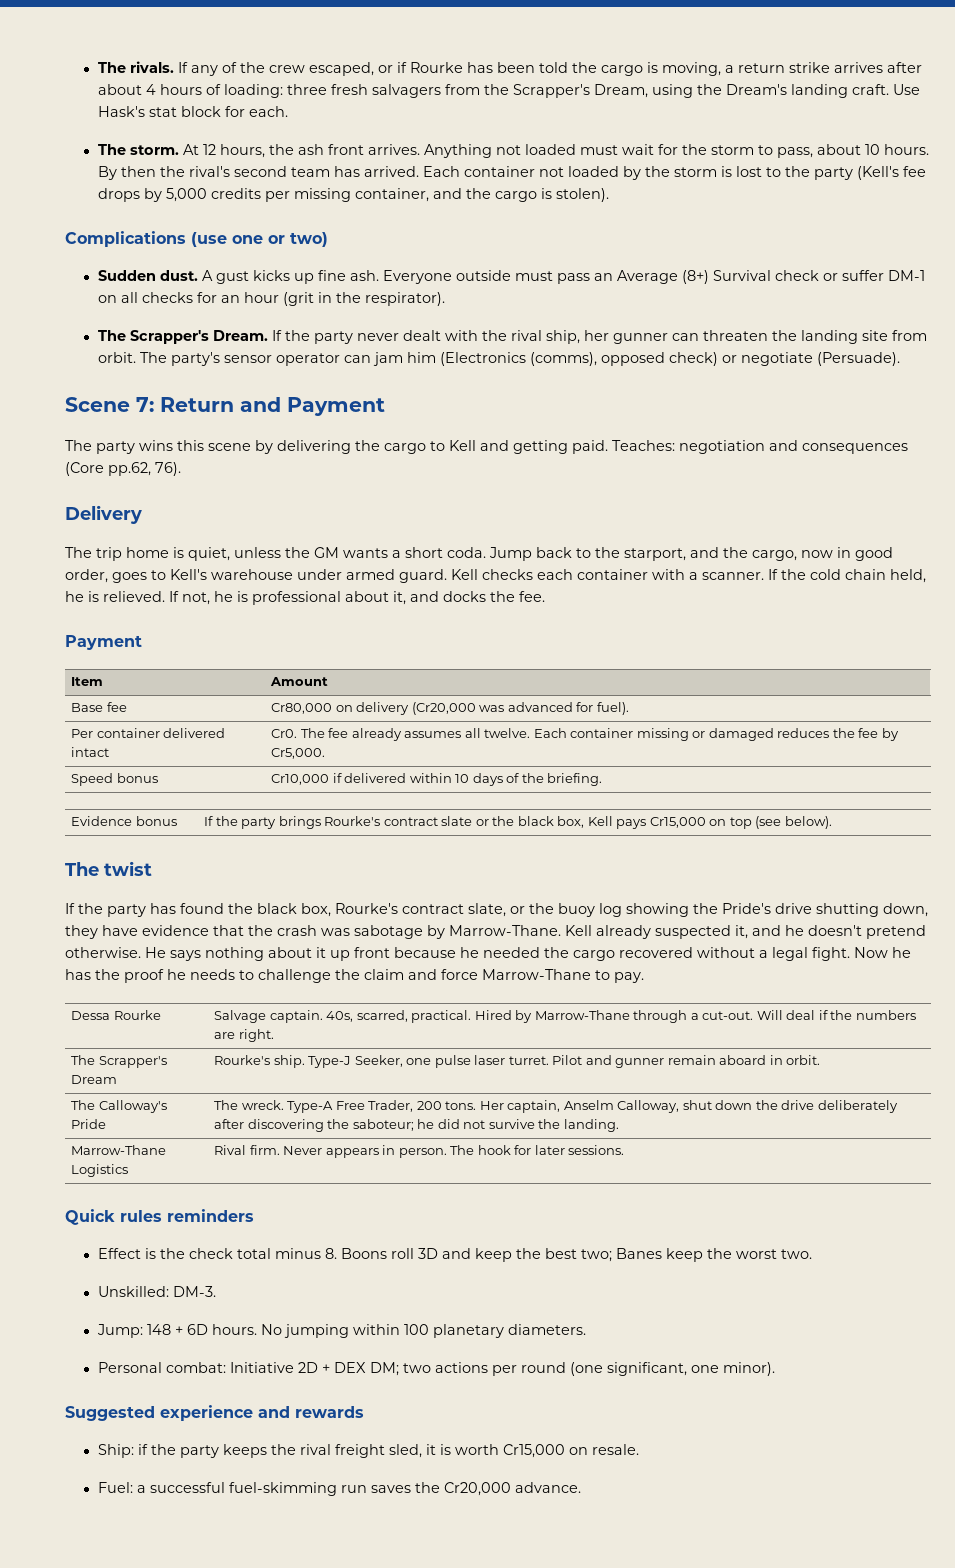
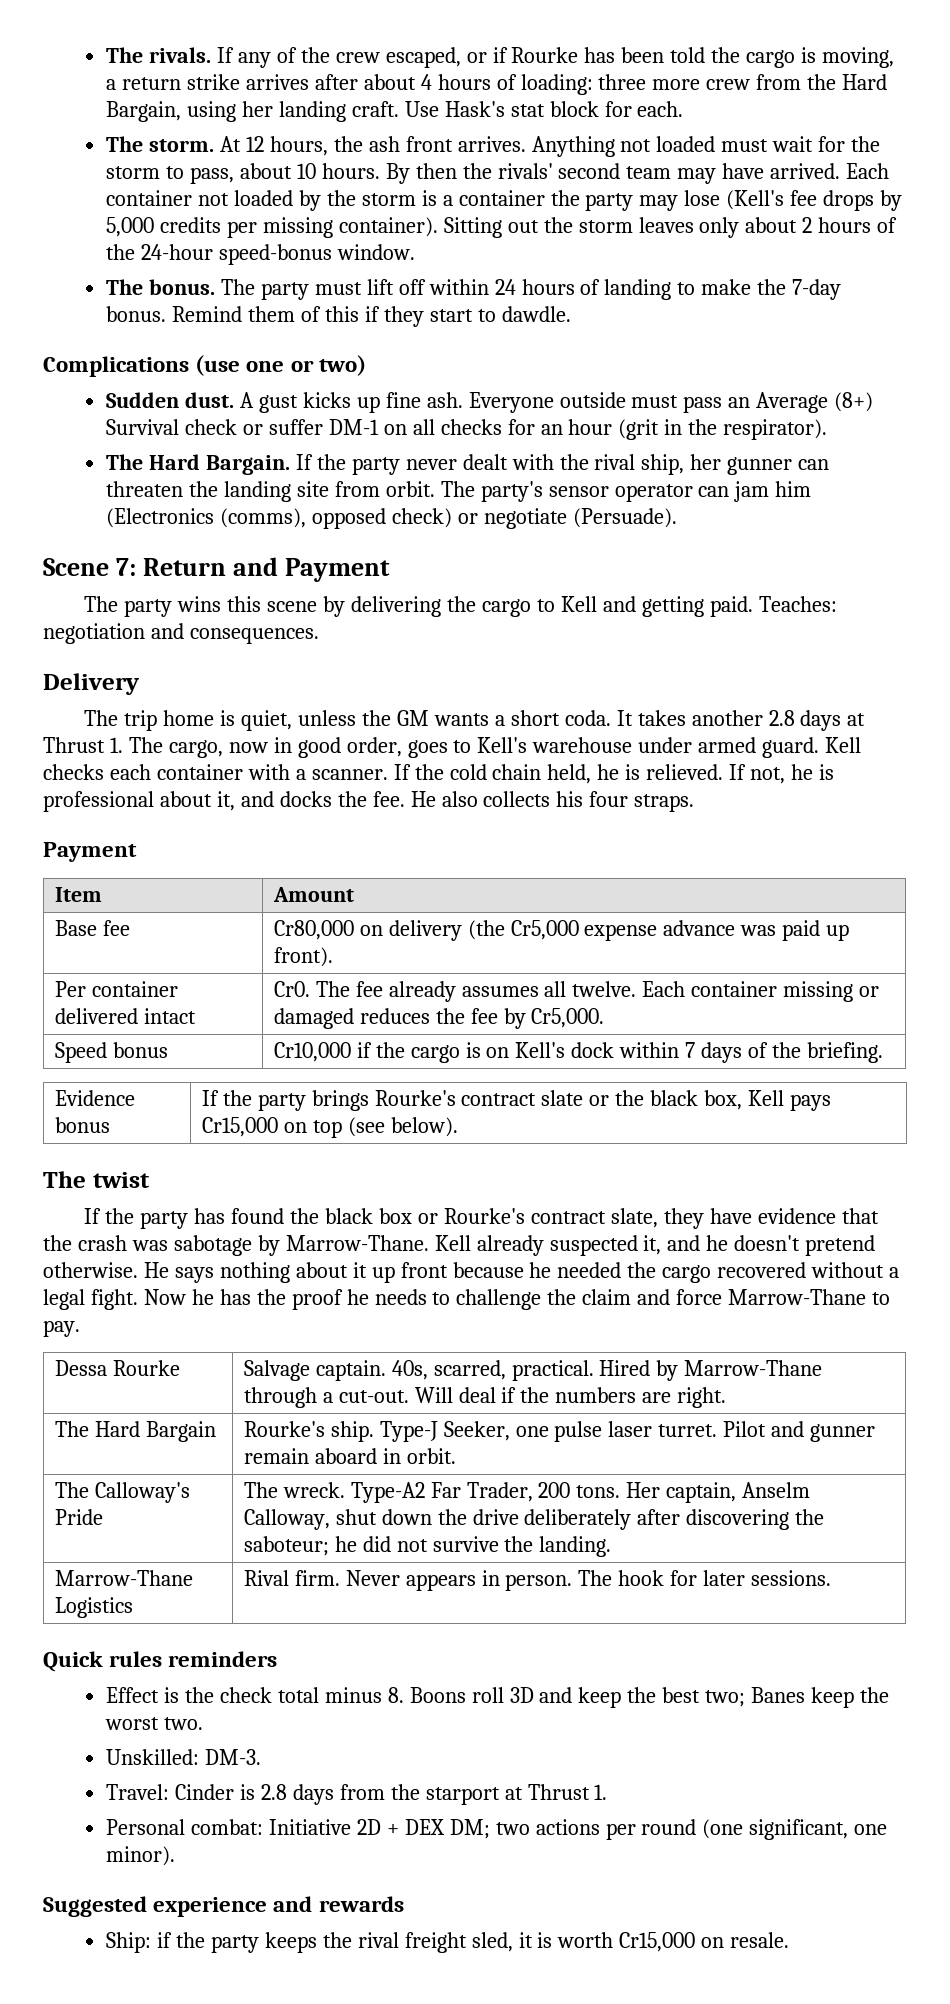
[330,84,787,98] fresh salvagers from the Scrapper's Dream, using the Dream's -> [652,74,888,90] [106,101,273,122] more crew from the Hard Bargain, using her
[188,166,230,177] rival's -> [497,163,553,179] rivals'
[333,166,360,177] has -> [677,163,765,184] may have
[735,166,853,180] lost to the party -> [442,190,721,211] a container the party may lose
[354,188,609,202] container, and the cargo is stolen). -> [338,217,898,238] [106,244,415,265] [106,279,842,300] [106,306,571,327] container). Sitting out the storm leaves only about 2 hours of the 24-hour speed-bonus window. // The bonus. The party must lift off within 24 hours of landing to make the 7-day bonus. Remind them of this if they start to dawdle.
[129,330,268,344] Scrapper's Dream. -> [149,454,290,475] Hard Bargain.
[802,443,908,454] [65,462,181,476] consequences (Core pp.62, 76). -> [189,628,319,644] consequences.
[489,547,748,561] Jump back to the starport, and the -> [616,710,866,731] [43,737,163,753] It takes another 2.8 days at Thrust 1. The
(545, 596) none -> [410,791,695,812] He also collects his four straps.
[411,702,629,715] (Cr20,000 was advanced for fuel). -> [467,920,850,941] [273,947,333,967] (the Cr5,000 expense advance was paid up front).
[344,773,470,783] delivered within 10 -> [375,1042,696,1063] the cargo is on Kell's dock within 7
[301,903,331,917] box, -> [379,1208,438,1224] box or
[510,903,928,917] or the buoy log showing the Pride's drive shutting down, -> (658, 1218) none
[98,1056,167,1068] [71,1075,118,1084] Scrapper's Dream -> [94,1421,216,1442] Hard Bargain
[287,1101,365,1113] Type-A Free -> [350,1482,461,1503] Type-A2 Far
[96,1324,586,1338] Jump: 148 + 6D hours. No jumping within 100 planetary diameters. -> [106,1784,608,1805] Travel: Cinder is 2.8 days from the starport at Thrust 1.
[97,1482,581,1496] // Fuel: a successful fuel-skimming run saves the Cr20,000 advance. -> (790, 1940) none

